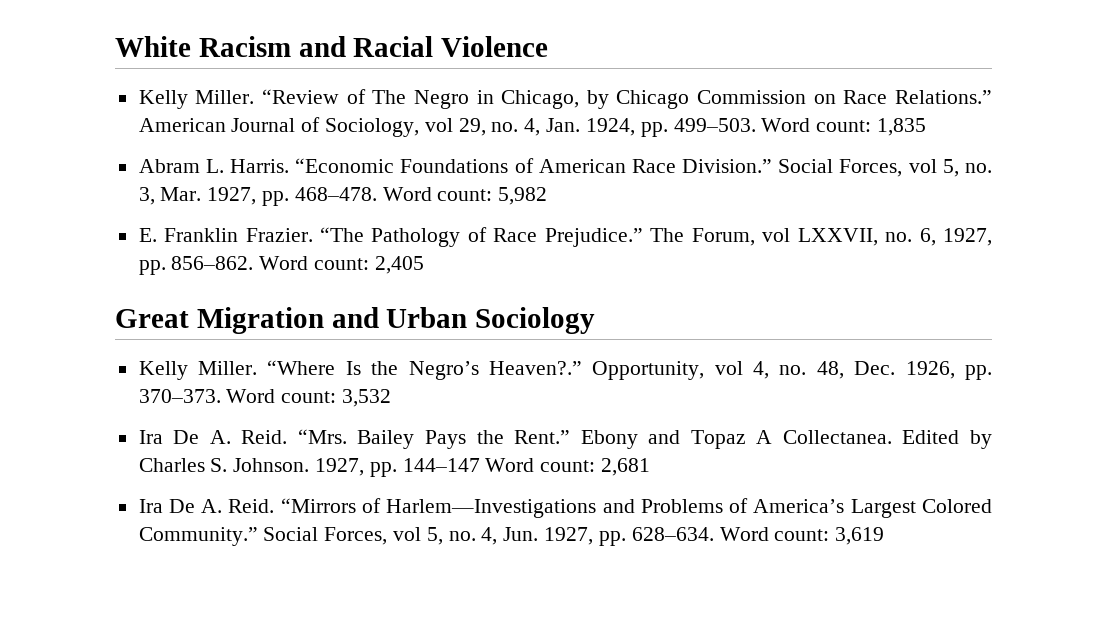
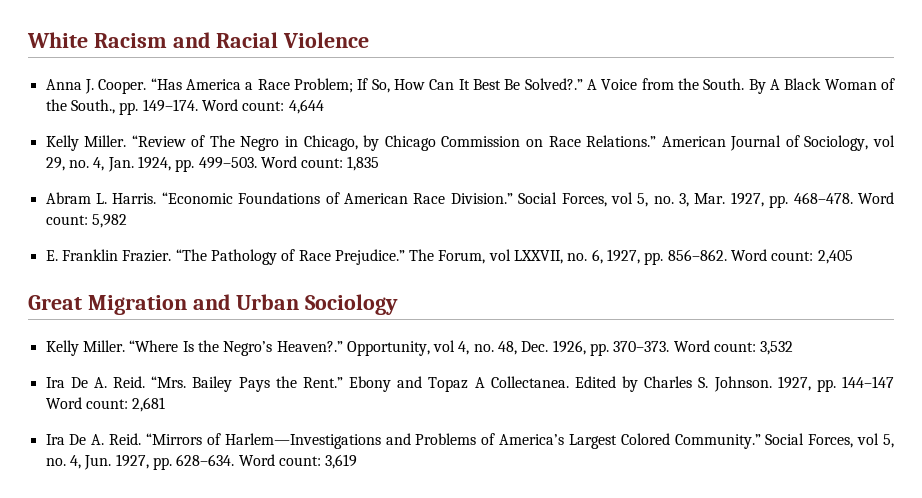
(549, 46) none -> [45,78,896,94] [45,99,324,115] // Anna J. Cooper. “Has America a Race Problem; If So, How Can It Best Be Solved?.” A Voice from the South. By A Black Woman of the South., pp. 149–174. Word count: 4,644

